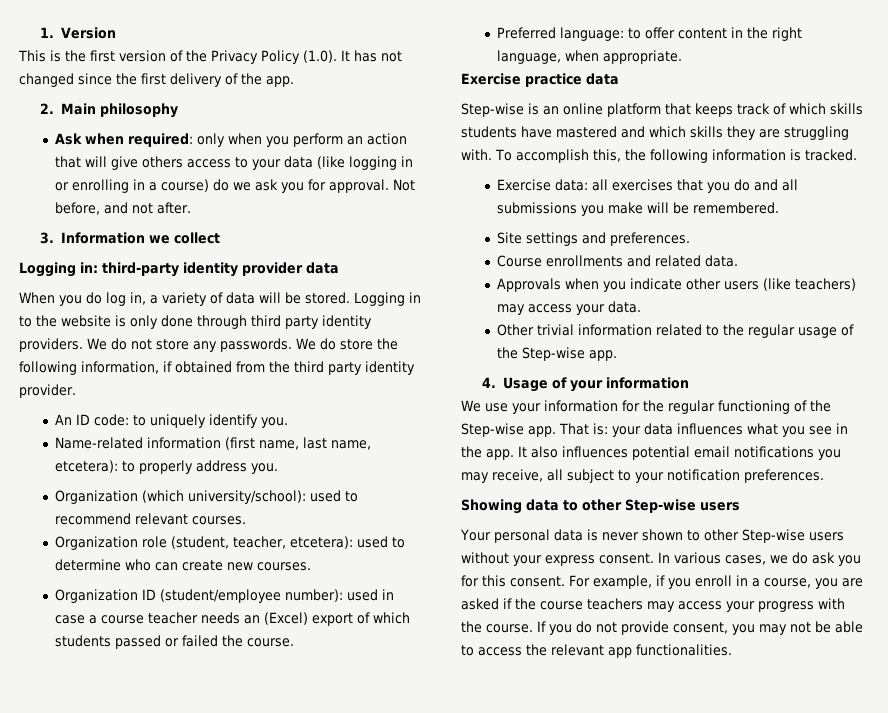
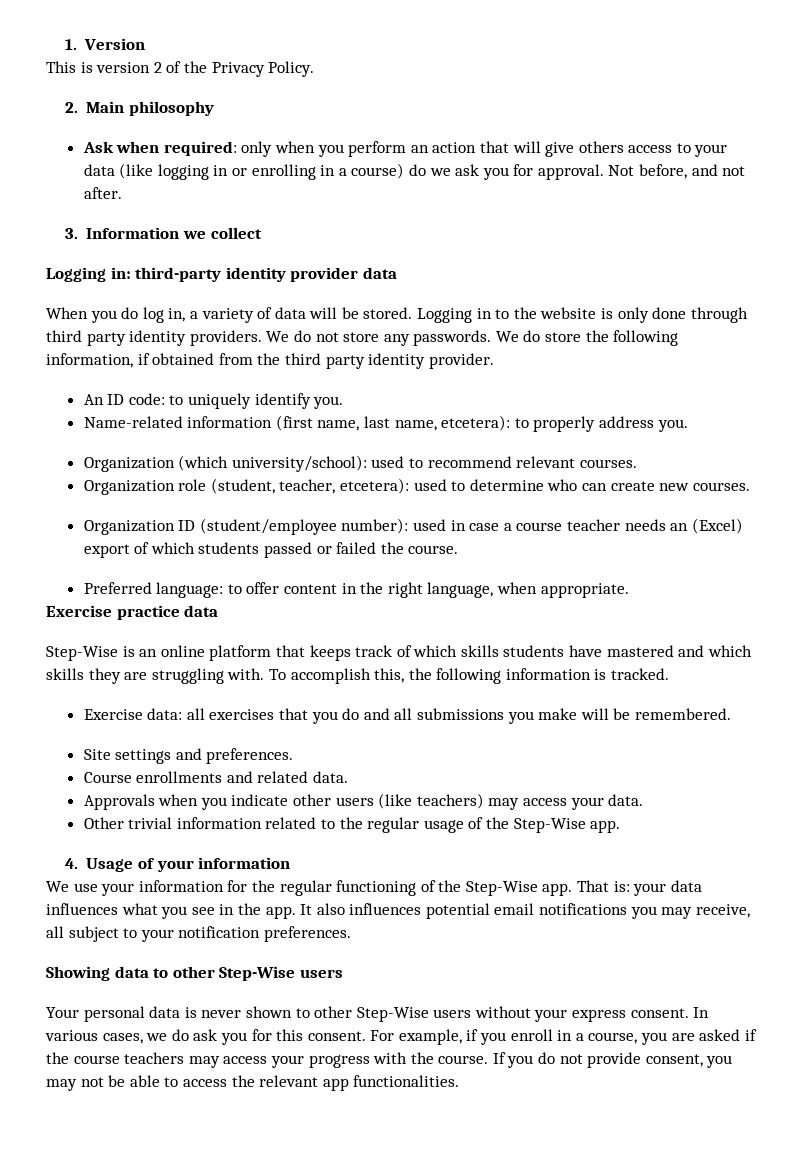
[65,50,402,64] [19,73,294,87] the first version of the Privacy Policy (1.0). It has not changed since the first delivery of the app. -> [96,61,315,77] version 2 of the Privacy Policy.
[461,103,524,117] Step-wise -> [46,646,118,661] Step-Wise
[521,347,585,361] Step-wise -> [513,818,586,833] Step-Wise
[461,423,524,437] Step-wise -> [465,881,538,896] Step-Wise
[625,499,696,513] Step-wise -> [219,966,296,981] Step-Wise
[741,529,805,543] Step-wise -> [356,1007,429,1022] Step-Wise

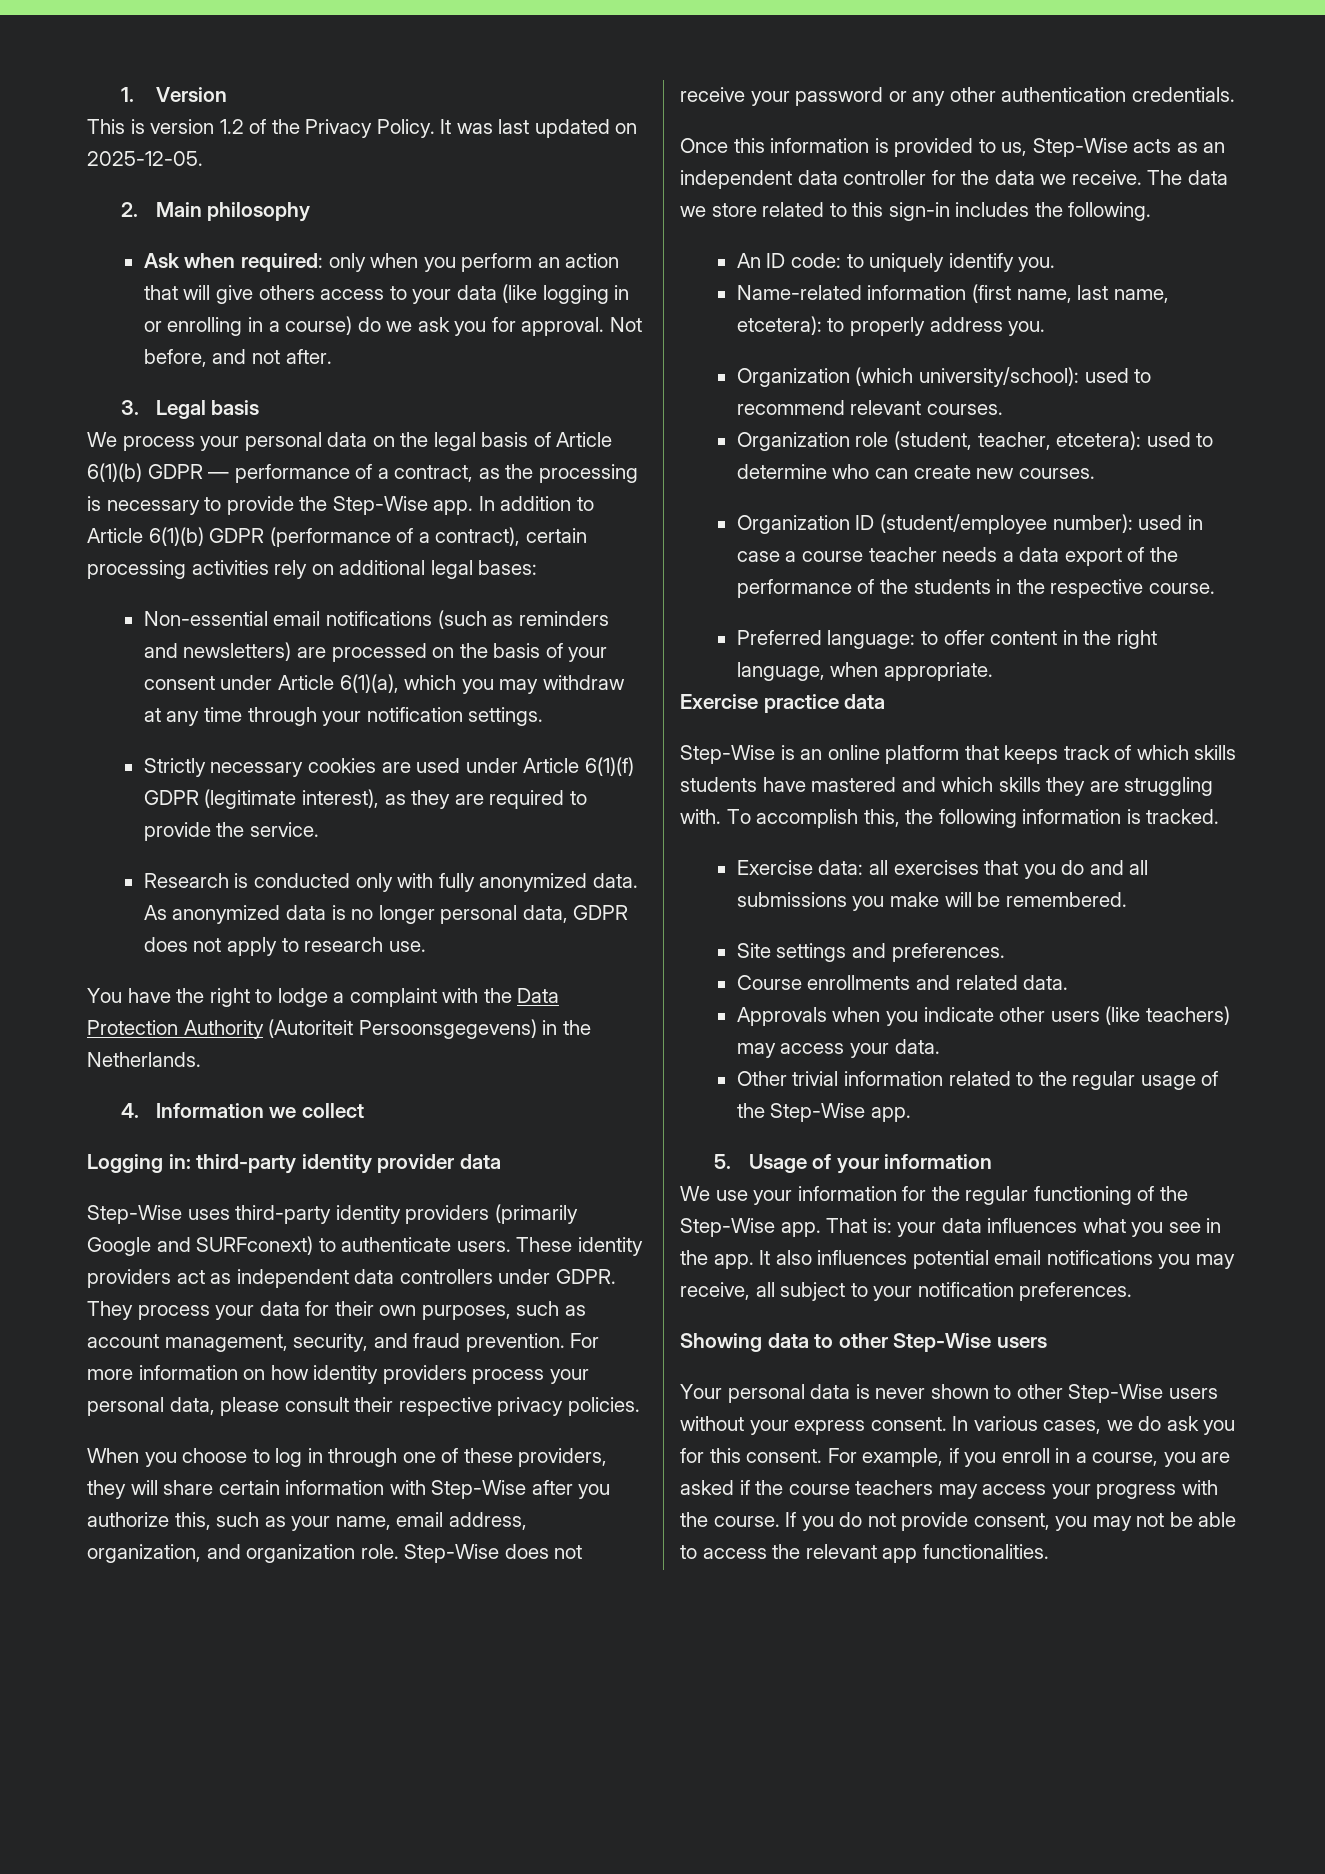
[153,62,162,73] 2 -> [219,119,244,134] 1.2
(315, 69) none -> [440,119,638,138] [87,151,203,166] It was last updated on 2025-12-05.
(78, 233) none -> [155,400,260,419] [87,432,613,451] [87,463,638,483] [87,496,594,515] [87,527,587,547] [87,560,538,579] [143,610,609,629] [143,642,608,662] [143,674,625,694] [143,707,544,726] [143,757,634,777] [143,789,587,809] [143,822,319,841] [143,873,638,892] [143,905,629,924] [143,937,426,956] [87,988,560,1007] [87,1019,591,1039] [87,1052,201,1067] [121,1103,140,1118] Legal basis // We process your personal data on the legal basis of Article 6(1)(b) GDPR — performance of a contract, as the processing is necessary to provide the Step-Wise app. In addition to Article 6(1)(b) GDPR (performance of a contract), certain processing activities rely on additional legal bases: // Non-essential email notifications (such as reminders and newsletters) are processed on the basis of your consent under Article 6(1)(a), which you may withdraw at any time through your notification settings. // Strictly necessary cookies are used under Article 6(1)(f) GDPR (legitimate interest), as they are required to provide the service. // Research is conducted only with fully anonymized data. As anonymized data is no longer personal data, GDPR does not apply to research use. // You have the right to lodge a complaint with the Data Protection Authority (Autoriteit Persoonsgegevens) in the Netherlands. // 4.
[46,307,748,323] [46,330,679,346] [46,353,494,369] When you do log in, a variety of data will be stored. Logging in to the website is only done through third party identity providers. We do not store any passwords. We do store the following information, if obtained from the third party identity provider. -> [87,1204,578,1224] [87,1236,643,1256] [87,1269,616,1288] [87,1301,586,1320] [87,1333,600,1352] [87,1365,589,1384] [87,1397,640,1416] [87,1448,608,1467] [87,1480,611,1499] [87,1512,527,1531] [87,1544,583,1563] [680,87,1235,106] [680,138,1226,157] [680,170,1228,189] [680,202,1152,221] Step-Wise uses third-party identity providers (primarily Google and SURFconext) to authenticate users. These identity providers act as independent data controllers under GDPR. They process your data for their own purposes, such as account management, security, and fraud prevention. For more information on how identity providers process your personal data, please consult their respective privacy policies. // When you choose to log in through one of these providers, they will share certain information with Step-Wise after you authorize this, such as your name, email address, organization, and organization role. Step-Wise does not receive your password or any other authentication credentials. // Once this information is provided to us, Step-Wise acts as an independent data controller for the data we receive. The data we store related to this sign-in includes the following.
[670,518,743,534] [83,542,404,558] an (Excel) export of which students passed or failed the -> [1002,547,1178,566] [736,579,1144,598] a data export of the performance of the students in the respective
[64,858,78,869] 4. -> [714,1154,732,1169] 5.

